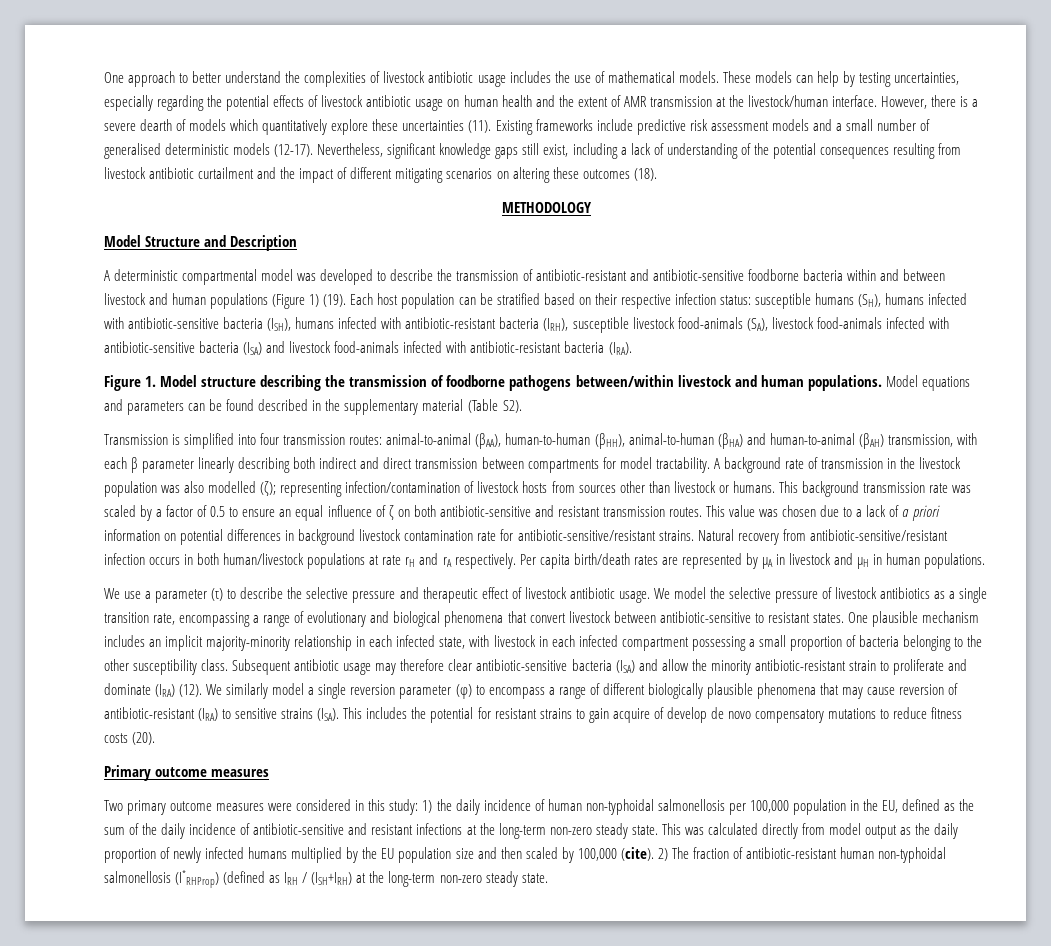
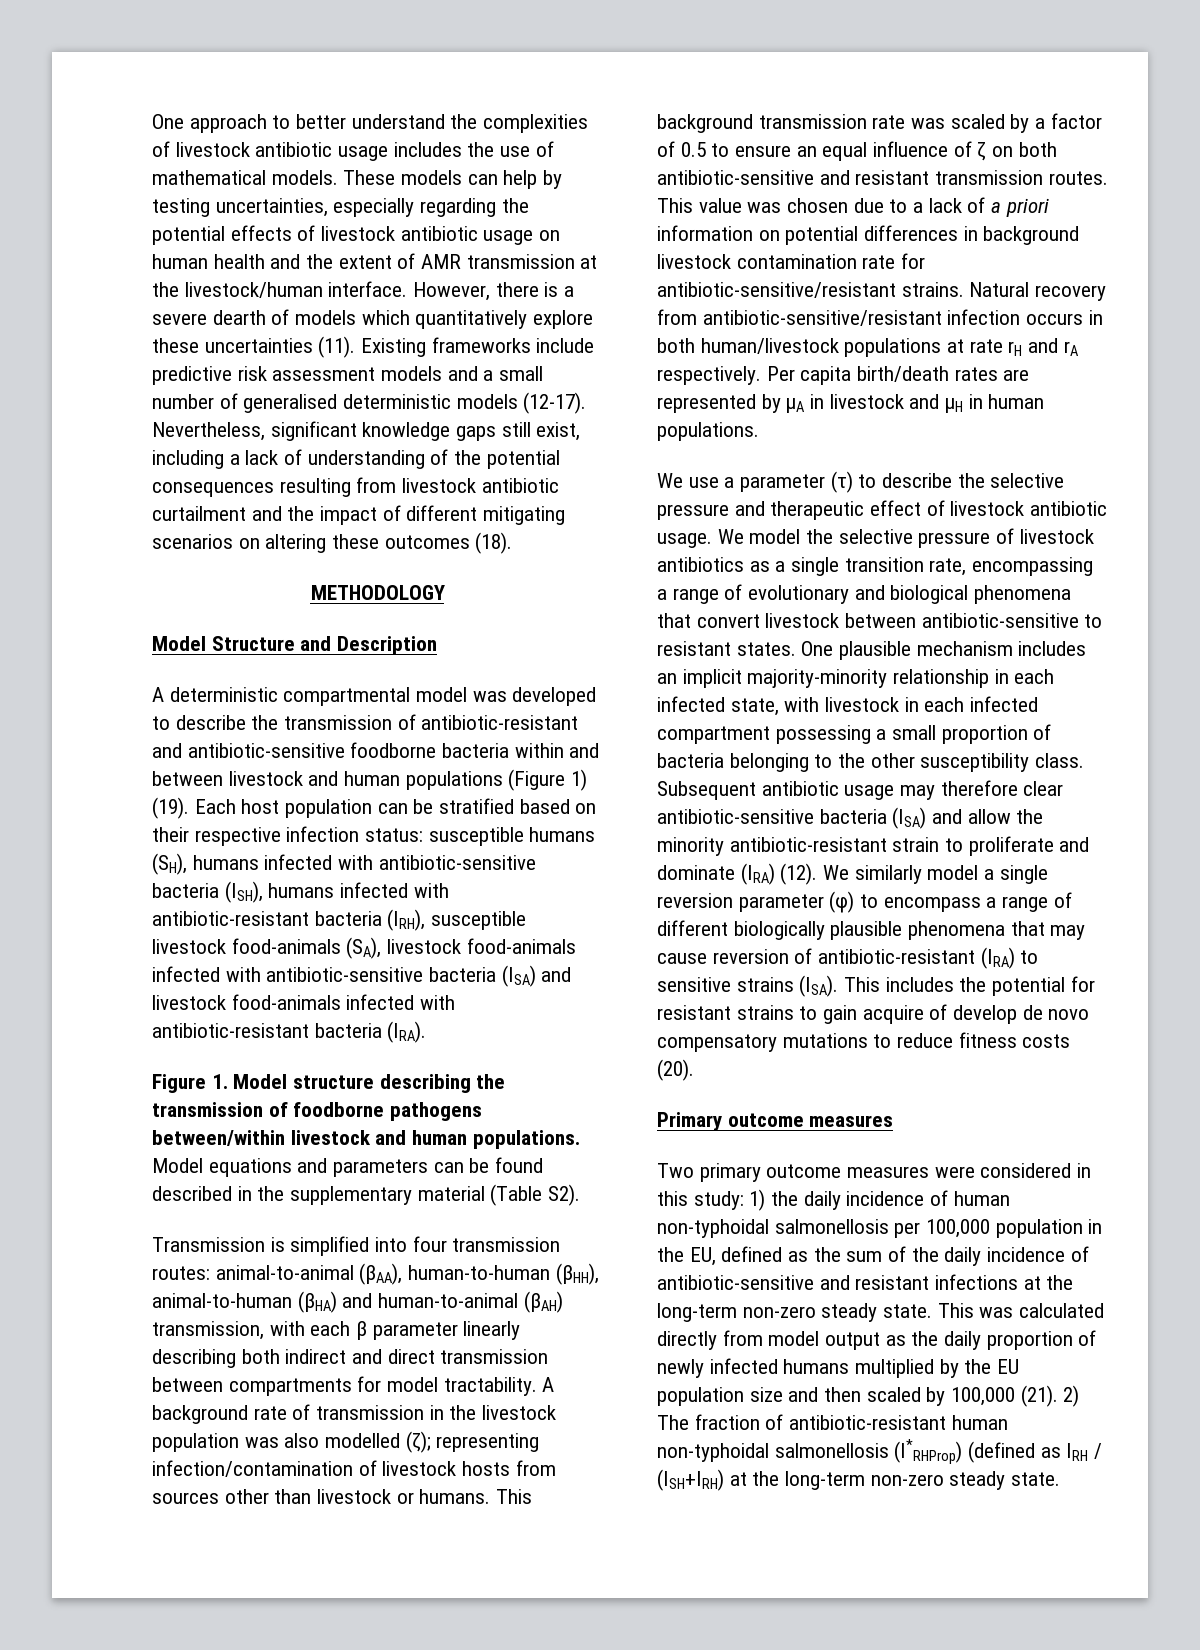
[620,847,654,861] (cite). -> [1020,1385,1058,1407] (21).

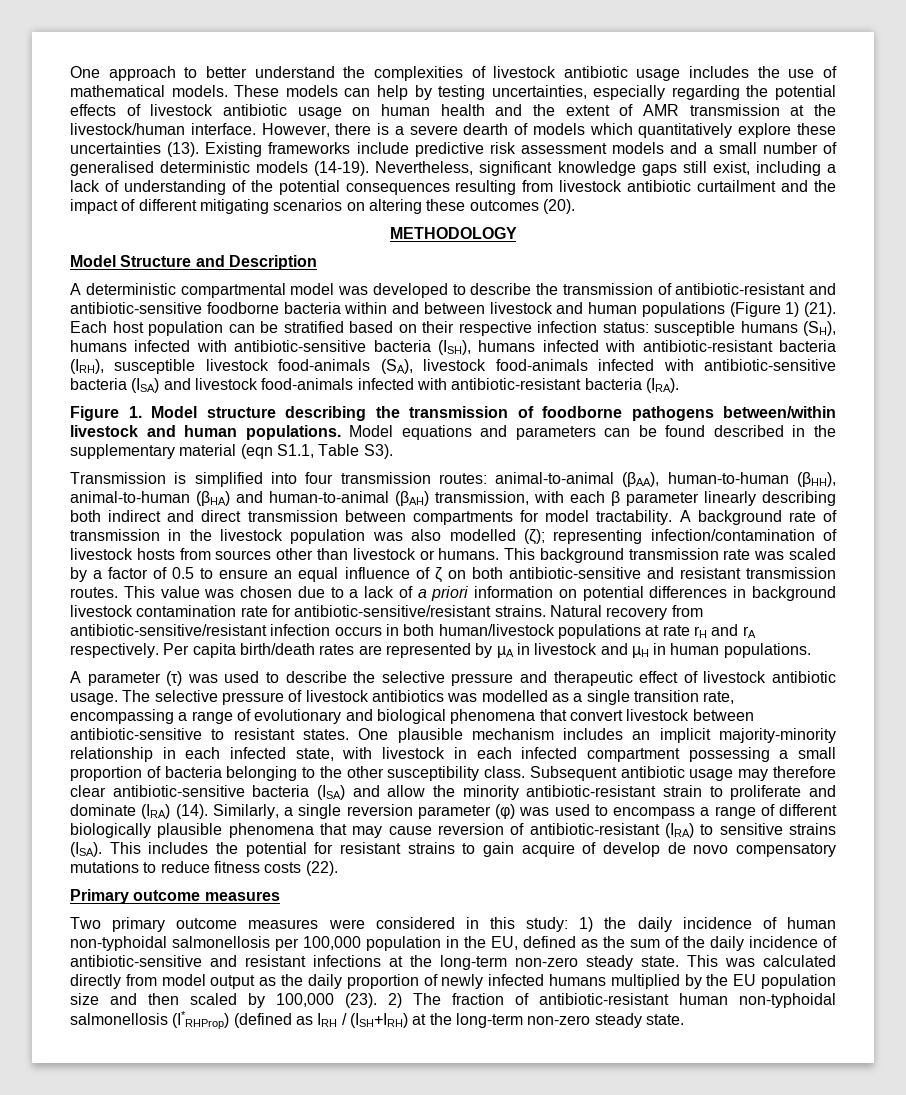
[318,336,356,358] (11). -> [167,142,200,157] (13).
[523,392,587,414] (12-17). -> [314,161,370,176] (14-19).
[475,532,513,554] (18). -> [542,199,575,214] (20).
[152,797,189,819] (19). -> [804,302,836,317] (21).
[490,1184,581,1206] (Table S2). -> [240,444,393,459] (eqn S1.1, Table S3).
[657,471,853,493] We use a parameter (τ) -> [70,671,260,686] A parameter (τ) was used
[717,529,834,544] We model the -> [122,690,151,702] The
(744, 564) none -> [447,690,548,702] was modelled
[780,863,979,885] (12). We similarly model -> [175,804,279,819] (14). Similarly,
(855, 902) none -> [519,804,590,816] was used
[657,1059,694,1081] (20). -> [305,861,338,876] (22).
[1020,1385,1058,1407] (21). -> [345,993,377,1008] (23).

